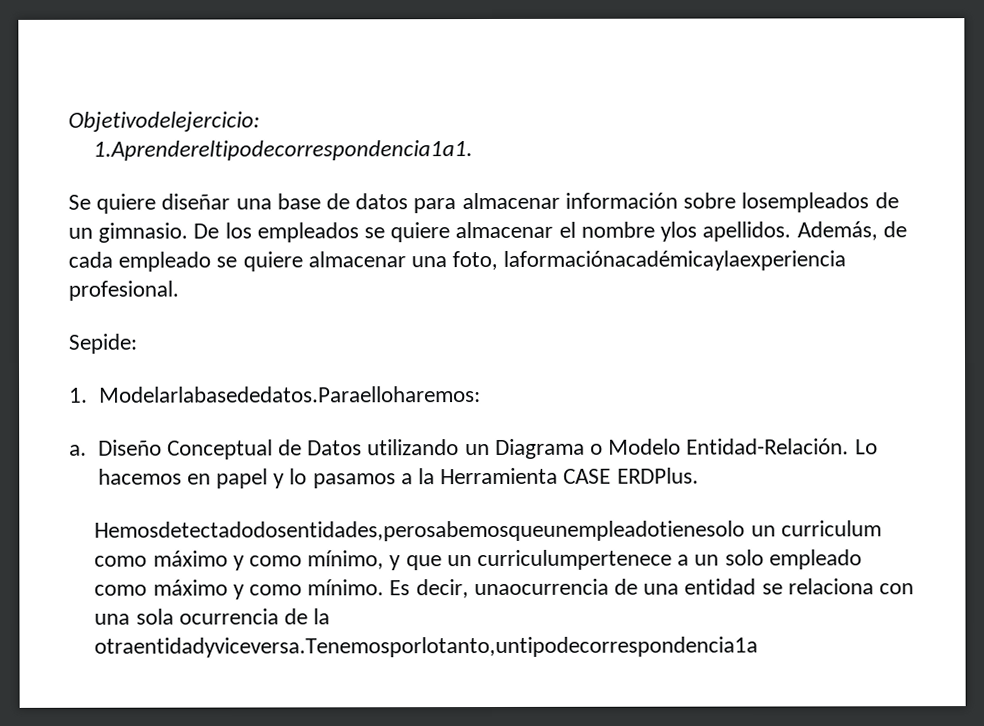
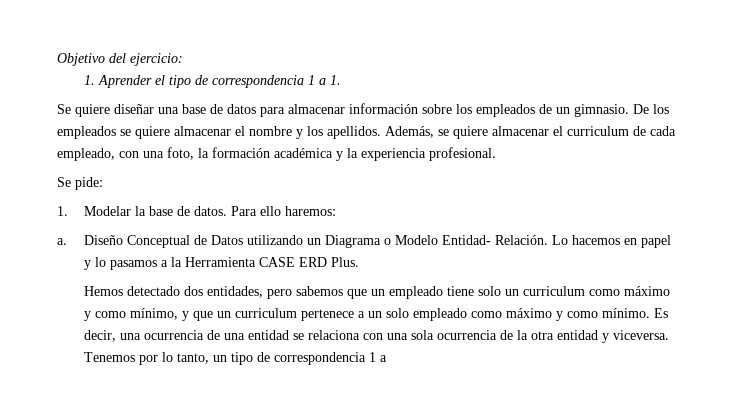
[68,111,260,132] [93,140,474,161] Objetivodelejercicio: // 1.Aprendereltipodecorrespondencia1a1. -> [57,53,183,66] [84,75,342,88] Objetivo del ejercicio: // 1. Aprender el tipo de correspondencia 1 a 1.
[741,192,870,213] losempleados -> [456,104,535,117] los empleados
[660,221,907,242] [68,250,847,272] ylos apellidos. Además, de cada empleado se quiere almacenar una foto, laformaciónacadémicaylaexperiencia -> [296,126,676,139] [57,147,426,161] y los apellidos. Además, se quiere almacenar el curriculum de cada empleado, con una foto, la formación académica y la experiencia
[68,333,137,354] [69,386,481,403] Sepide: // 1. Modelarlabasededatos.Paraelloharemos: -> [57,177,103,190] [57,206,337,216] Se pide: // 1. Modelar la base de datos. Para ello haremos:
[686,438,850,455] Entidad-Relación. -> [442,235,549,245] Entidad- Relación.
[616,467,699,484] [94,520,746,542] ERDPlus. // Hemosdetectadodosentidades,perosabemosqueunempleadotienesolo -> [299,257,360,267] [84,286,502,299] ERD Plus. // Hemos detectado dos entidades, pero sabemos que un empleado tiene solo
[477,549,673,571] curriculumpertenece -> [235,308,355,321] curriculum pertenece
[473,578,609,596] unaocurrencia -> [120,330,205,340] una ocurrencia
[94,636,759,658] otraentidadyviceversa.Tenemosporlotanto,untipodecorrespondencia1a -> [531,330,670,343] [84,352,388,365] otra entidad y viceversa. Tenemos por lo tanto, un tipo de correspondencia 1 a

